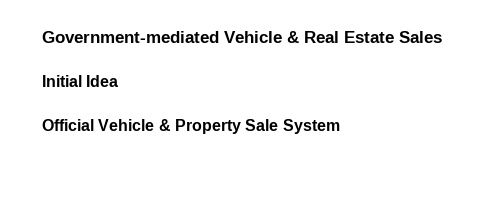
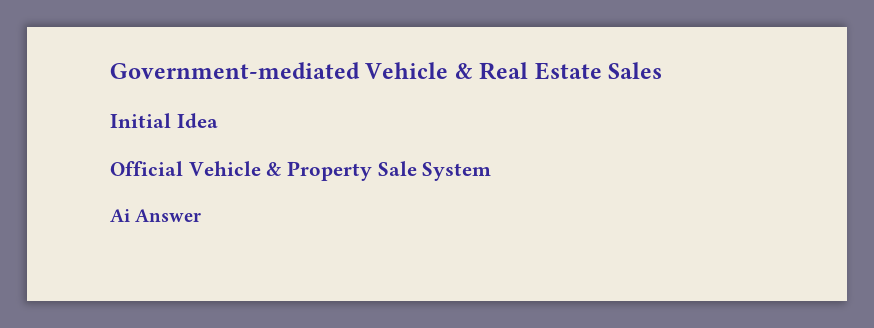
(340, 126) none -> [110,209,202,222] // Ai Answer

